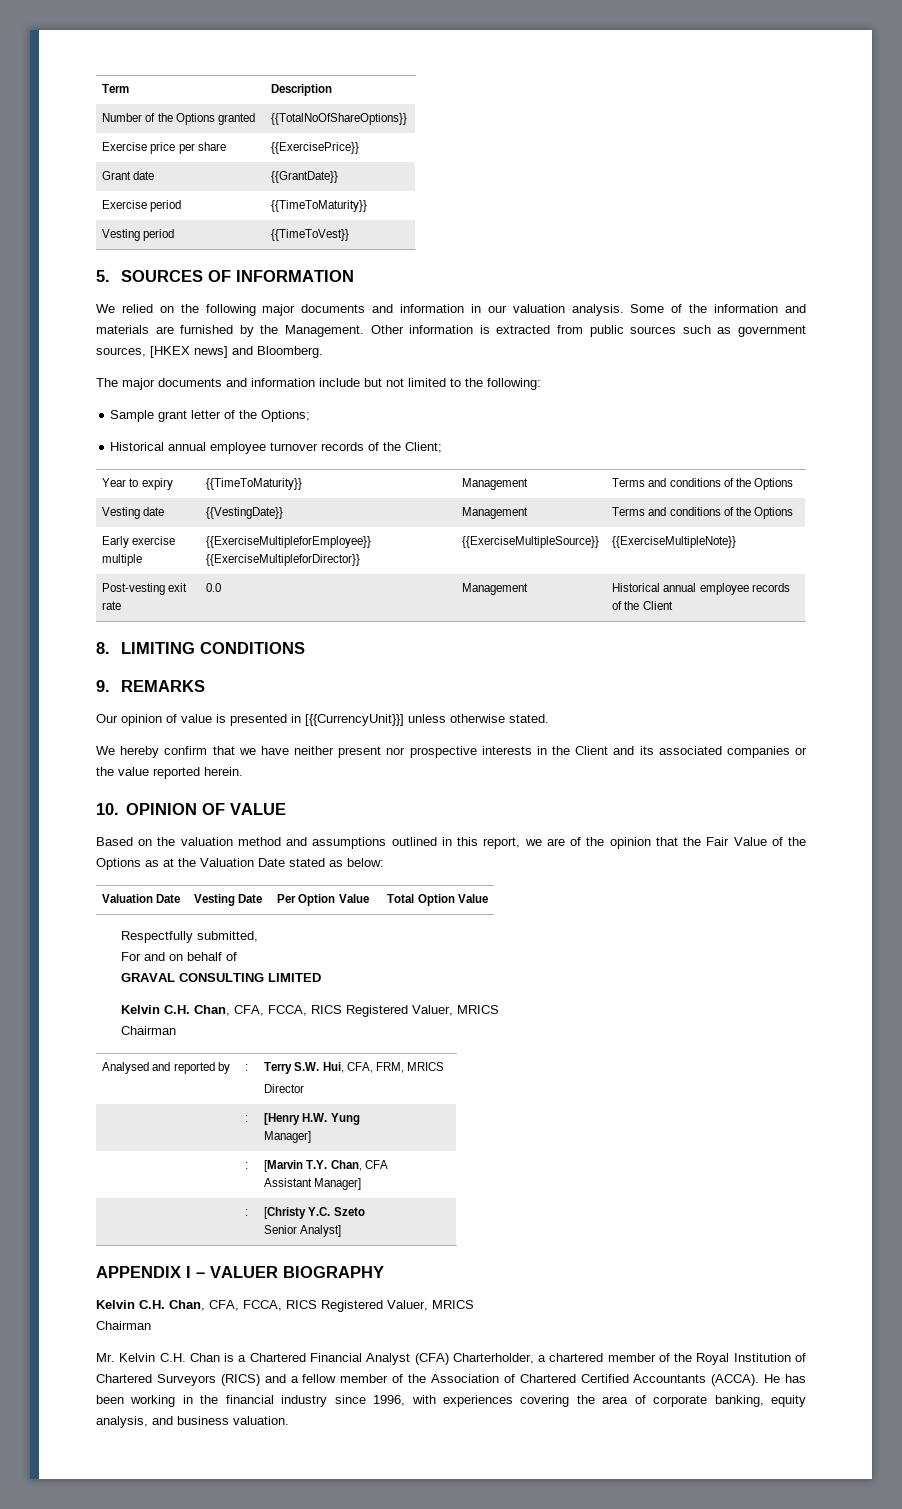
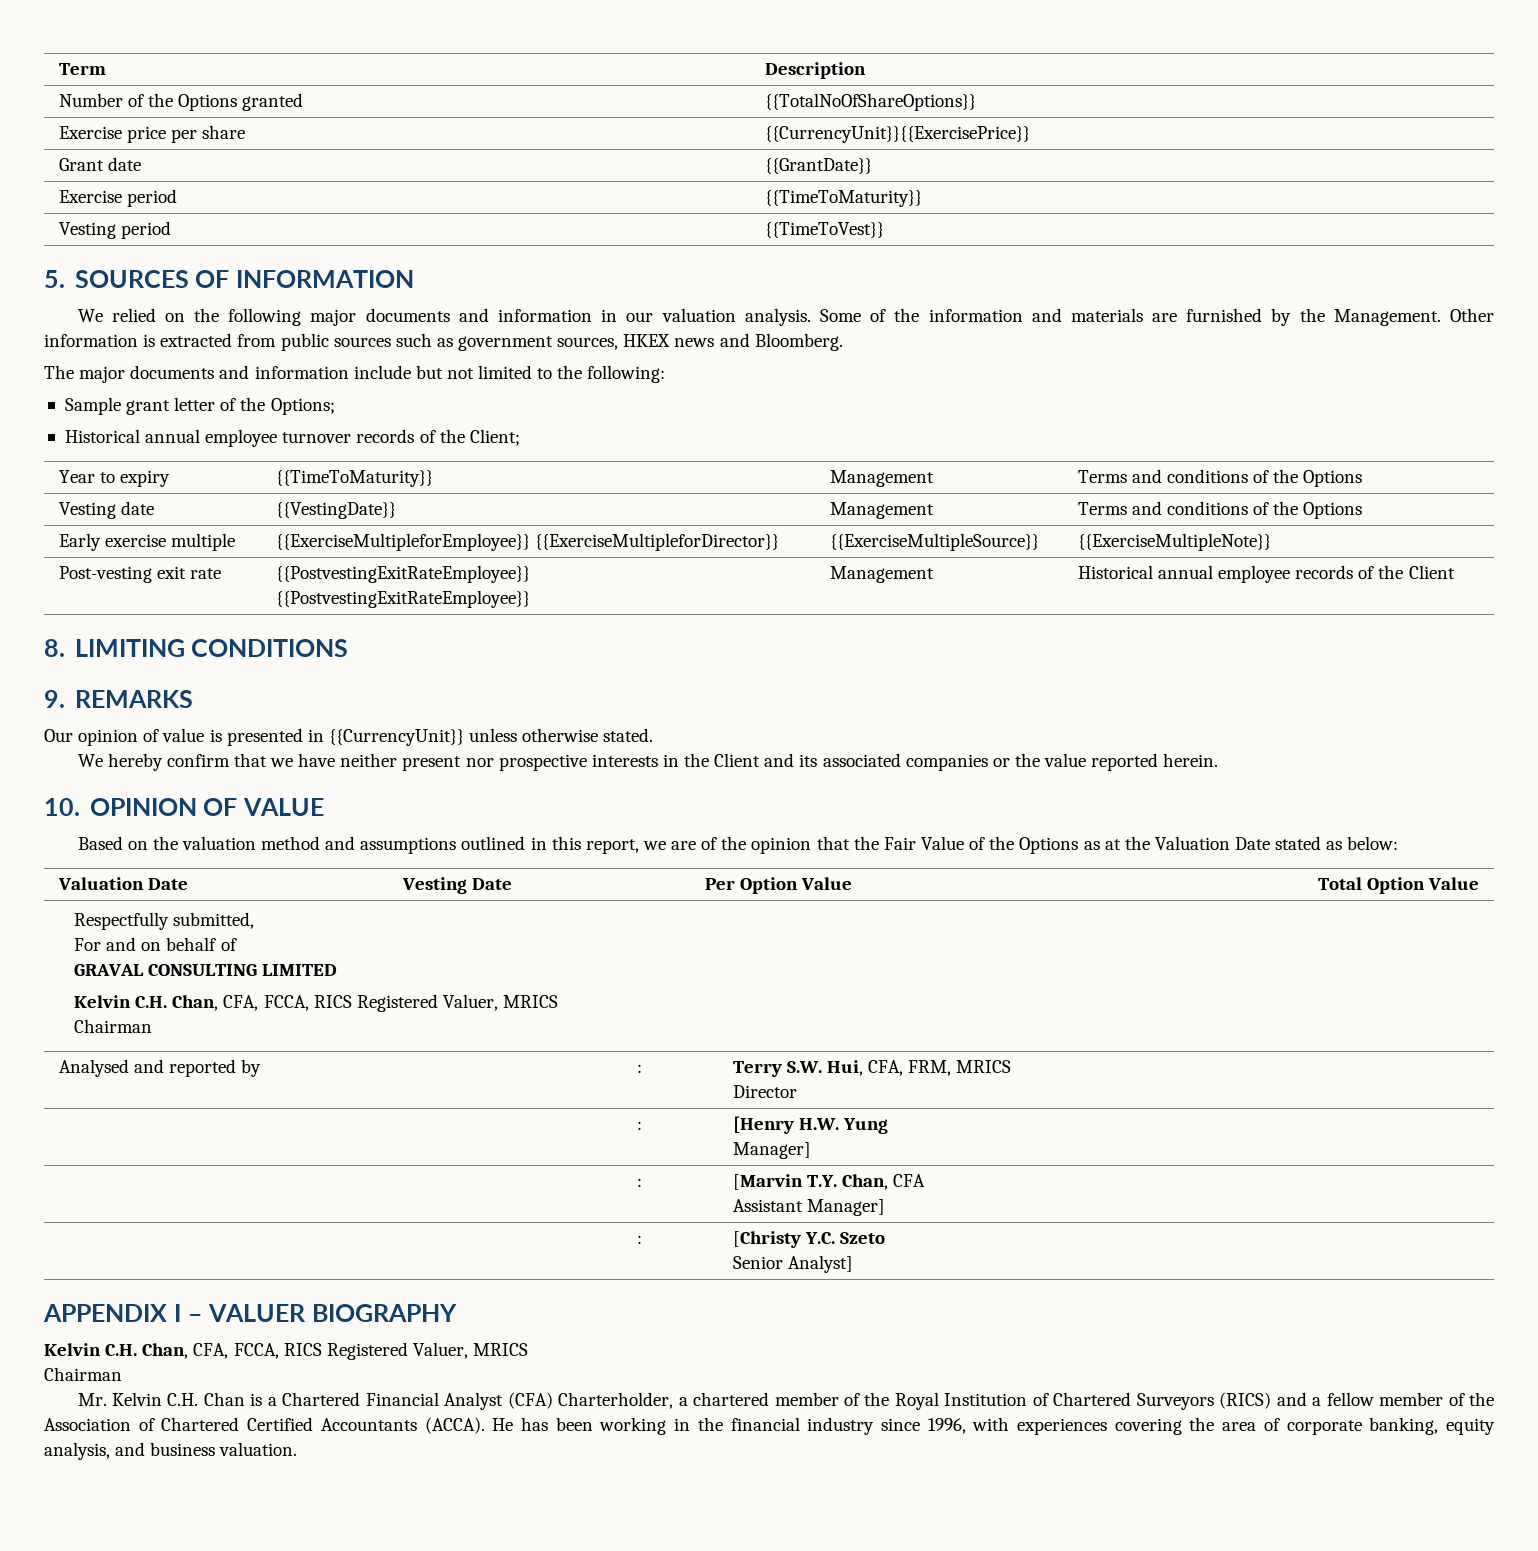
[271,142,360,154] {{ExercisePrice}} -> [764,126,1030,143] {{CurrencyUnit}}{{ExercisePrice}}
[150,346,228,358] [HKEX news] -> [623,334,715,347] HKEX news
[206,583,222,592] 0.0 -> [275,565,530,583] [275,590,530,608] {{PostvestingExitRateEmployee}} // {{PostvestingExitRateEmployee}}
[305,714,404,726] [{{CurrencyUnit}}] -> [328,729,464,746] {{CurrencyUnit}}

